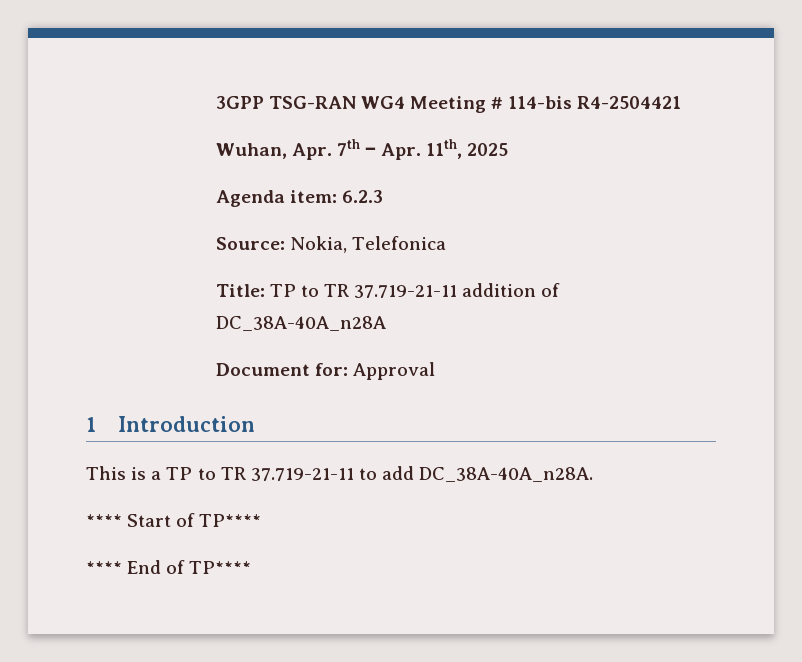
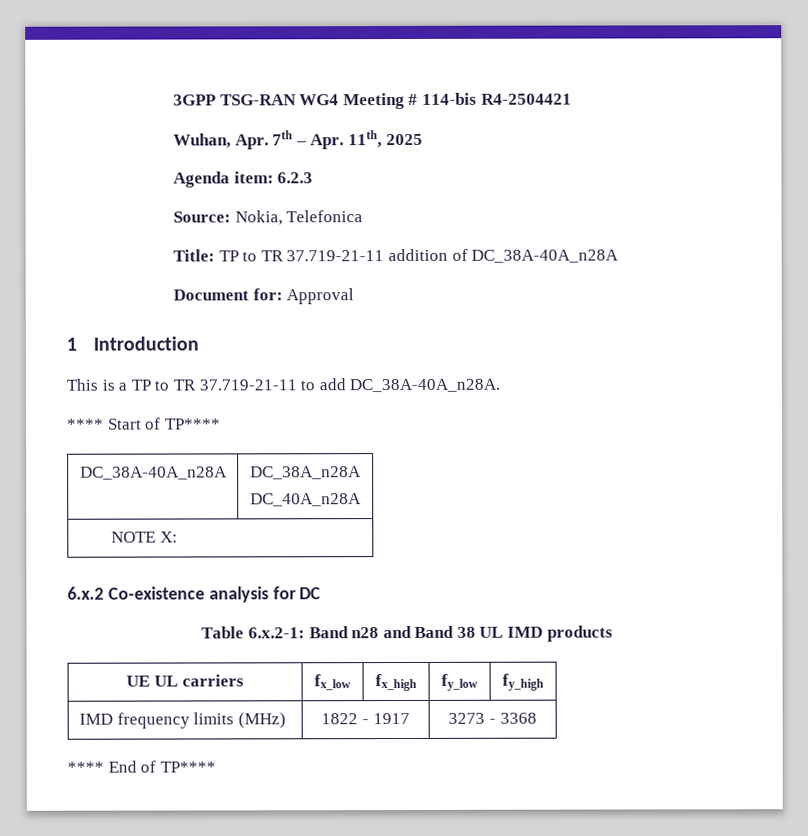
(262, 520) none -> [79,466,228,480] [250,466,362,480] [250,493,362,507] [111,531,178,543] [67,586,322,603] [201,625,613,642] [126,674,244,687] [314,674,351,691] [375,673,417,692] [441,673,478,691] [502,673,544,691] [78,712,286,729] [321,712,410,725] [448,712,537,724] // DC_38A-40A_n28A | DC_38A_n28A // DC_40A_n28A // NOTE X: // 6.x.2 Co-existence analysis for DC // Table 6.x.2-1: Band n28 and Band 38 UL IMD products // UE UL carriers | fx_low | fx_high | fy_low | fy_high // IMD frequency limits (MHz) | 1822 - 1917 | 3273 - 3368

